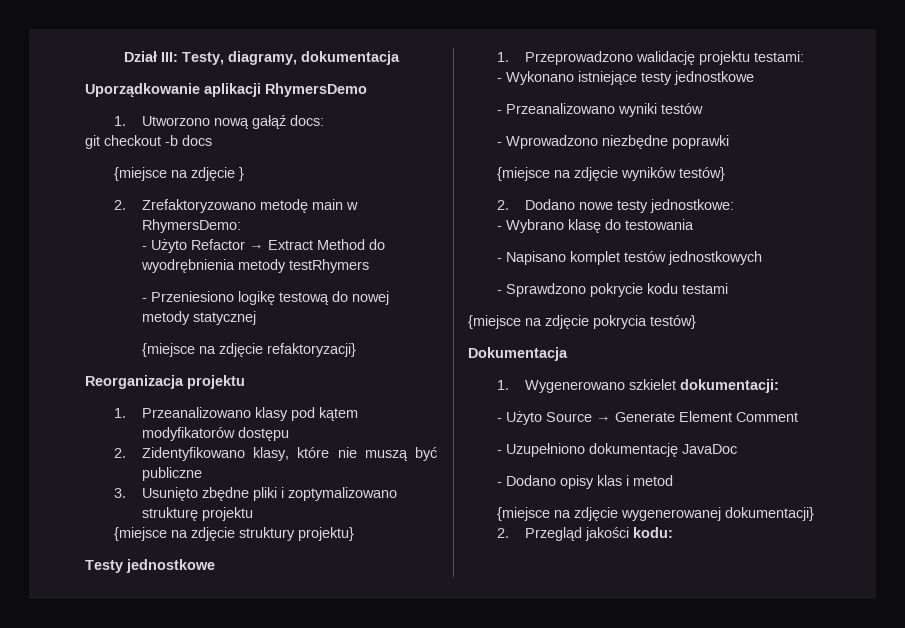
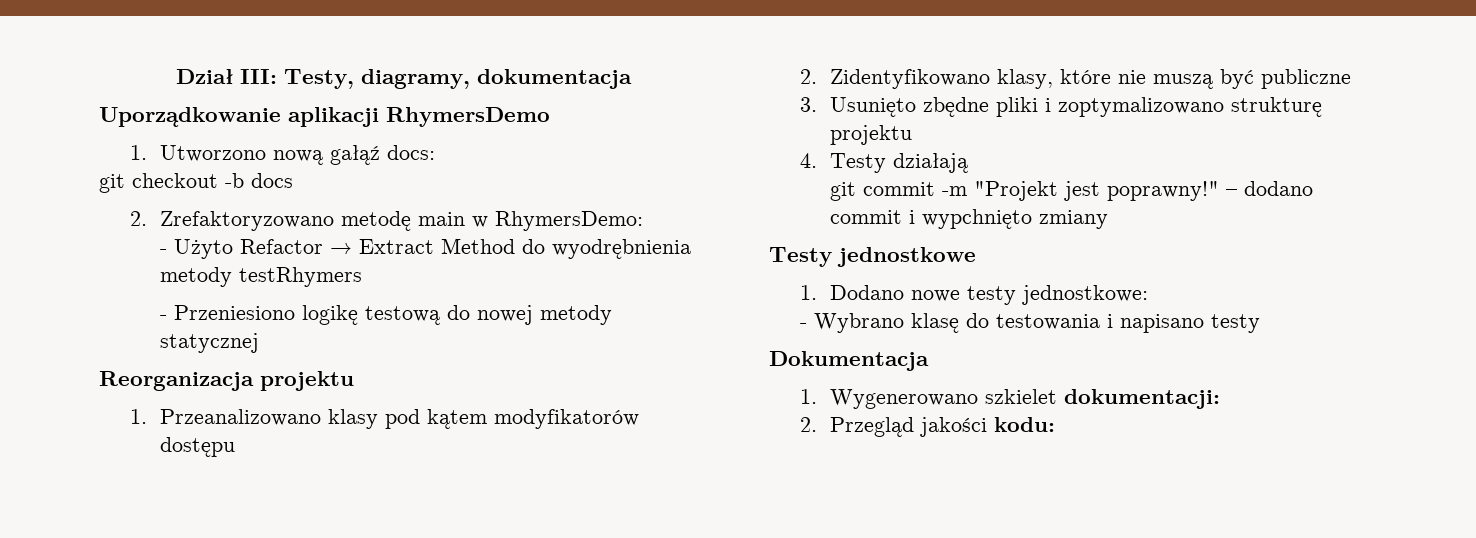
[113,167,244,181] // {miejsce na zdjęcie } -> (293, 180) none
[142,343,357,357] // {miejsce na zdjęcie refaktoryzacji} -> (260, 343) none
[113,527,354,541] [85,559,215,573] [496,51,805,65] [496,71,754,85] [496,103,703,117] [496,135,729,149] [496,167,725,181] [496,200,509,210] {miejsce na zdjęcie struktury projektu} // Testy jednostkowe // 1. Przeprowadzono walidację projektu testami: // - Wykonano istniejące testy jednostkowe // - Przeanalizowano wyniki testów // - Wprowadzono niezbędne poprawki // {miejsce na zdjęcie wyników testów} // 2. -> [799,153,969,173] [830,181,1314,201] [830,209,1109,229] [769,247,976,267] [799,285,817,300] 4. Testy działają // git commit -m "Projekt jest poprawny!" – dodano commit i wypchnięto zmiany // Testy jednostkowe // 1.
[496,251,762,265] [496,283,728,297] [468,315,696,329] // - Napisano komplet testów jednostkowych // - Sprawdzono pokrycie kodu testami // {miejsce na zdjęcie pokrycia testów} -> [1106,314,1260,333] i napisano testy
[496,411,798,425] [496,443,737,457] [496,475,673,489] [496,507,814,521] // - Użyto Source → Generate Element Comment // - Uzupełniono dokumentację JavaDoc // - Dodano opisy klas i metod // {miejsce na zdjęcie wygenerowanej dokumentacji} -> (1221, 399) none

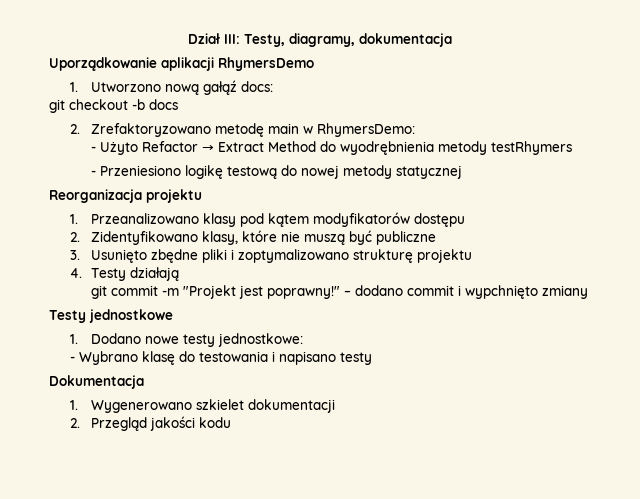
[1064,389,1221,409] dokumentacji: -> [247,399,335,413] dokumentacji
[994,417,1056,432] kodu: -> [198,417,231,428] kodu

